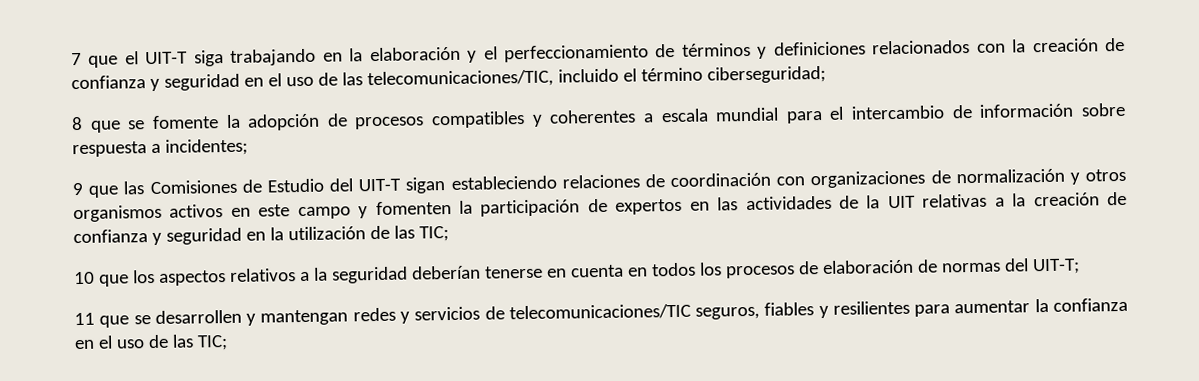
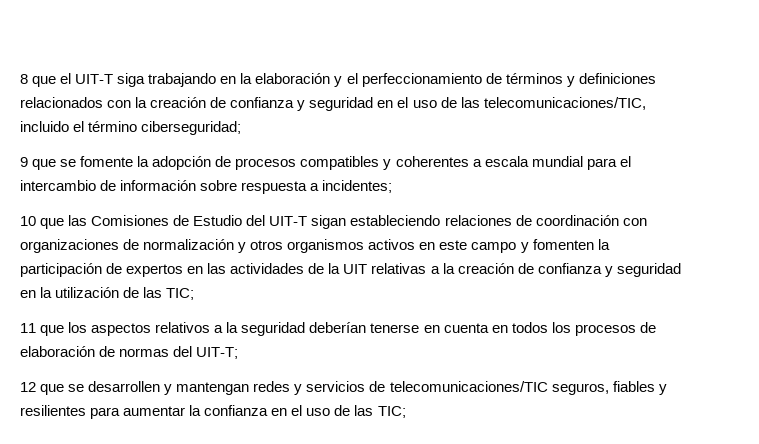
[71,52,82,66] 7 -> [20,74,28,84] 8
[71,116,83,131] 8 -> [20,157,28,167] 9
[72,182,84,196] 9 -> [20,216,36,226] 10
[74,271,95,285] 10 -> [20,323,36,333] 11
[74,312,95,326] 11 -> [20,382,36,392] 12

